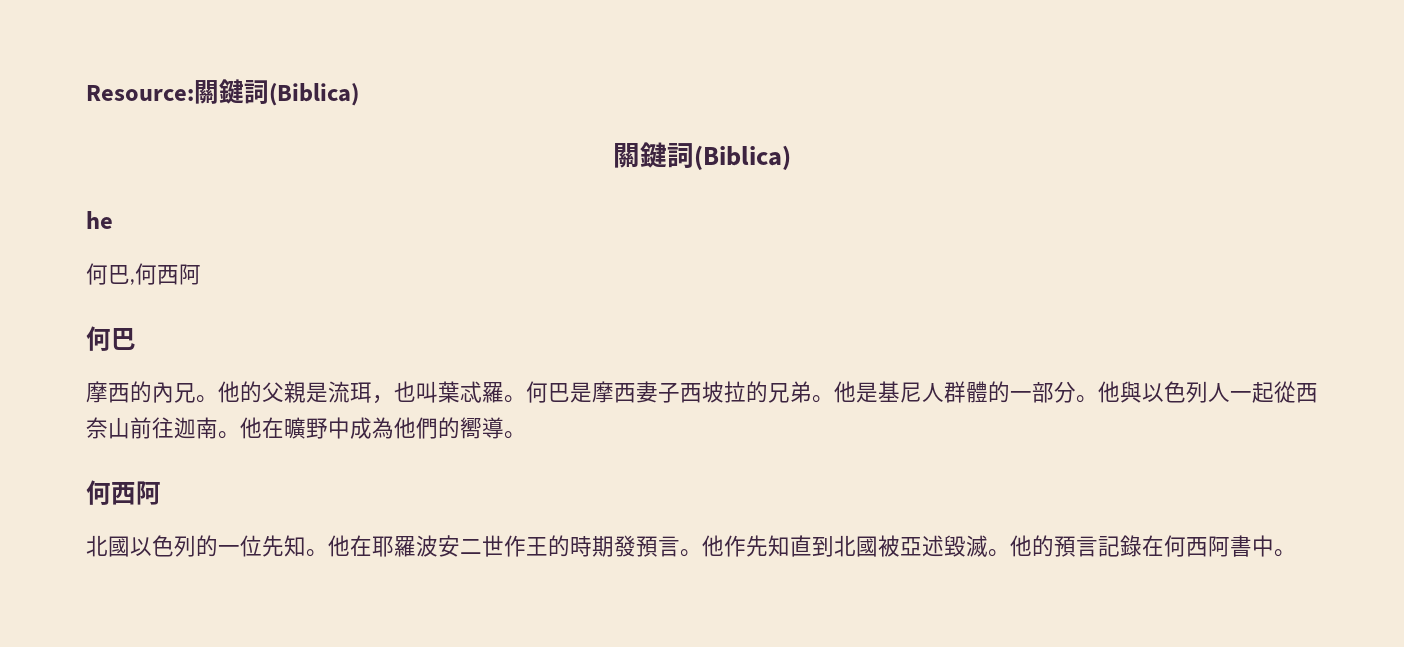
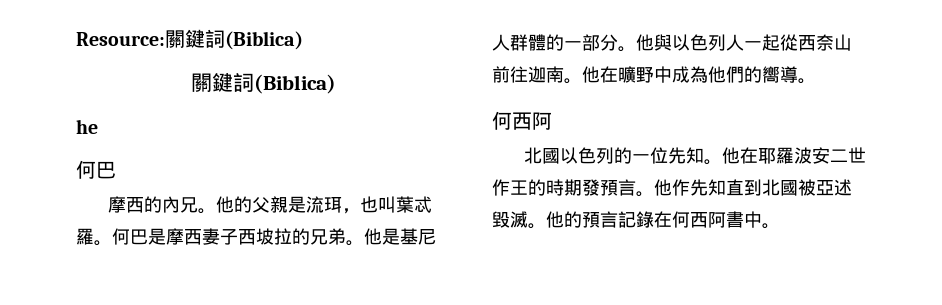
[86,263,201,285] // 何巴,何西阿 -> (98, 126) none

